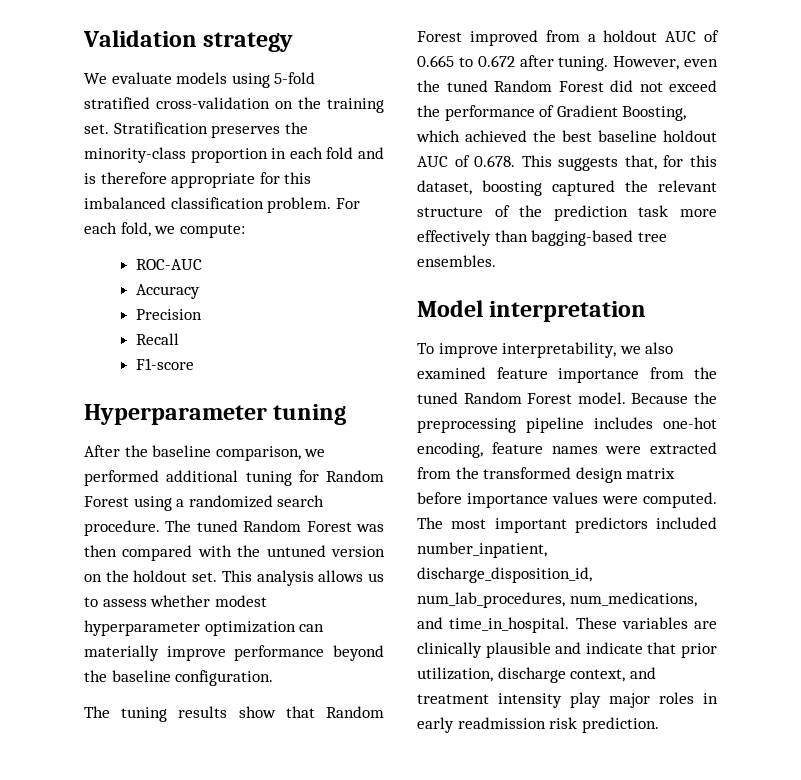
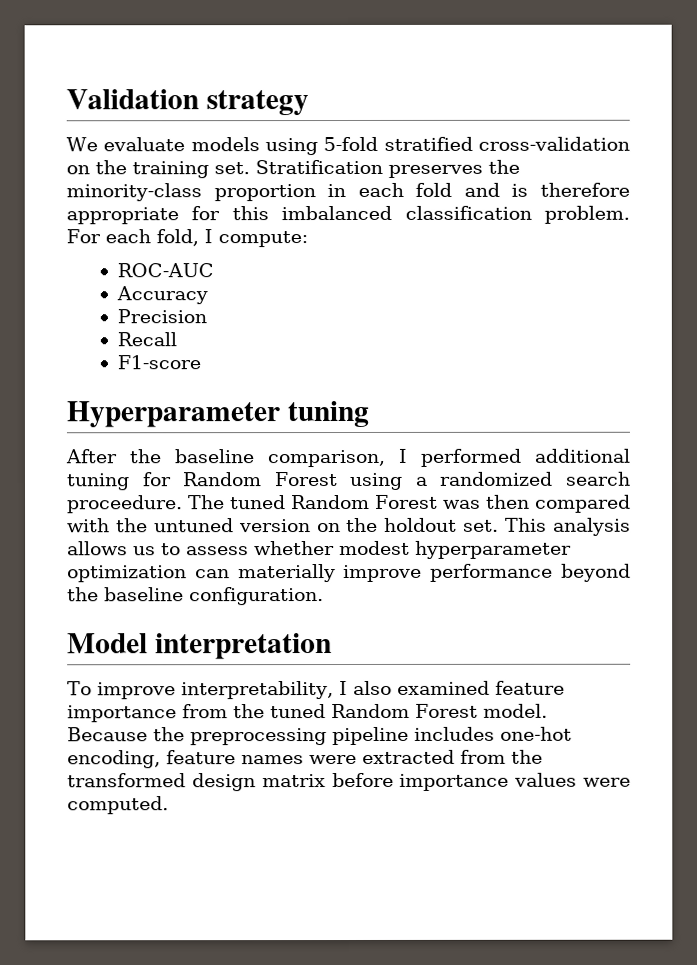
[154,226,176,234] we -> [203,229,213,244] I
[304,449,326,457] we -> [398,448,407,463] I
[84,520,160,536] procedure. -> [67,495,183,514] proceedure.
[84,706,384,722] [417,30,719,46] [417,55,718,71] [417,80,717,92] [417,105,687,121] [416,130,717,142] [417,155,717,171] [417,180,717,196] [417,205,717,221] [417,230,667,246] [417,255,496,267] // The tuning results show that Random Forest improved from a holdout AUC of 0.665 to 0.672 after tuning. However, even the tuned Random Forest did not exceed the performance of Gradient Boosting, which achieved the best baseline holdout AUC of 0.678. This suggests that, for this dataset, boosting captured the relevant structure of the prediction task more effectively than bagging-based tree ensembles. -> (324, 596) none
[619,346,641,354] we -> [338,681,348,696] I
[417,517,717,533] [417,542,547,558] [417,567,592,583] [417,592,697,608] [417,617,717,633] [417,642,717,658] [417,667,656,683] [417,692,718,708] [417,717,659,733] The most important predictors included number_inpatient, discharge_disposition_id, num_lab_procedures, num_medications, and time_in_hospital. These variables are clinically plausible and indicate that prior utilization, discharge context, and treatment intensity play major roles in early readmission risk prediction. -> (169, 805) none

